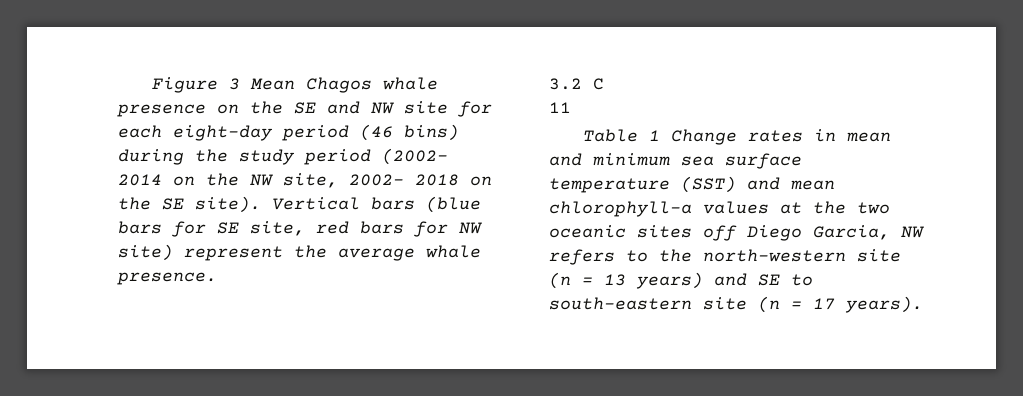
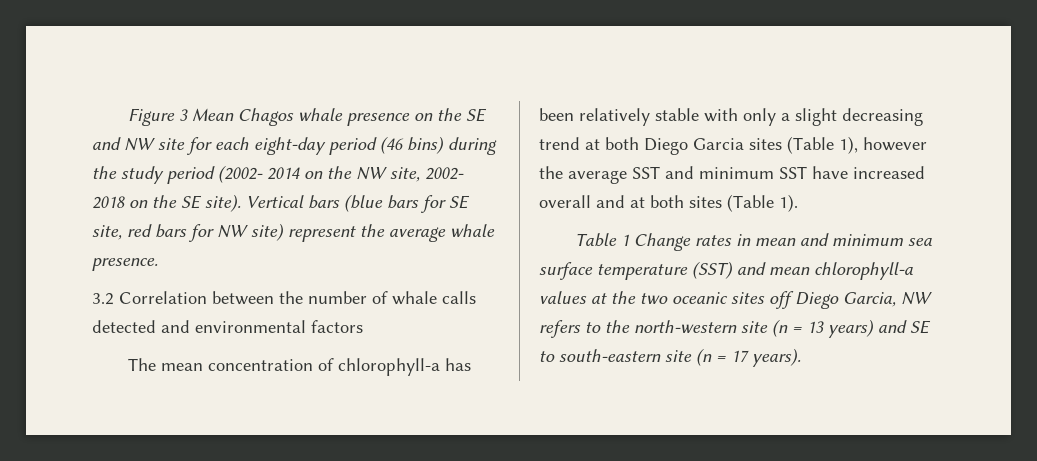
[593,78,604,90] [549,102,571,113] C // 11 -> [119,291,476,305] [92,320,363,333] [127,358,471,376] [539,108,923,126] [539,136,927,155] [539,166,925,184] [539,194,798,212] Correlation between the number of whale calls detected and environmental factors // The mean concentration of chlorophyll-a has been relatively stable with only a slight decreasing trend at both Diego Garcia sites (Table 1), however the average SST and minimum SST have increased overall and at both sites (Table 1).

